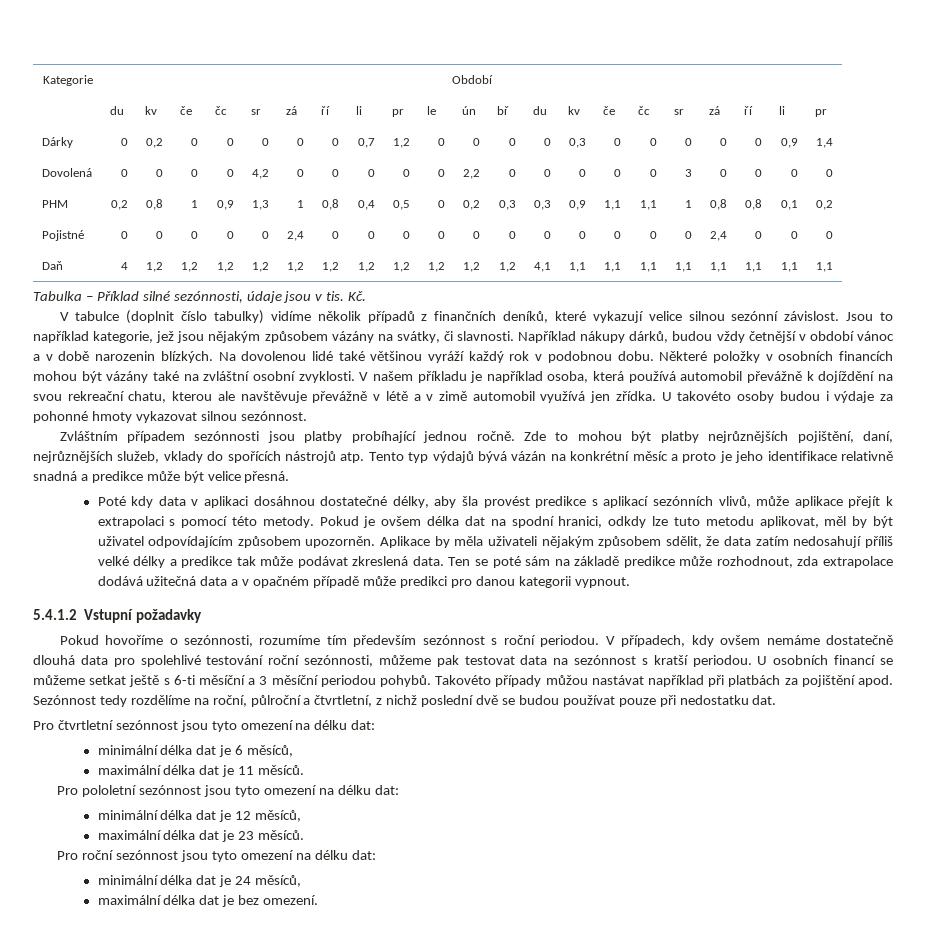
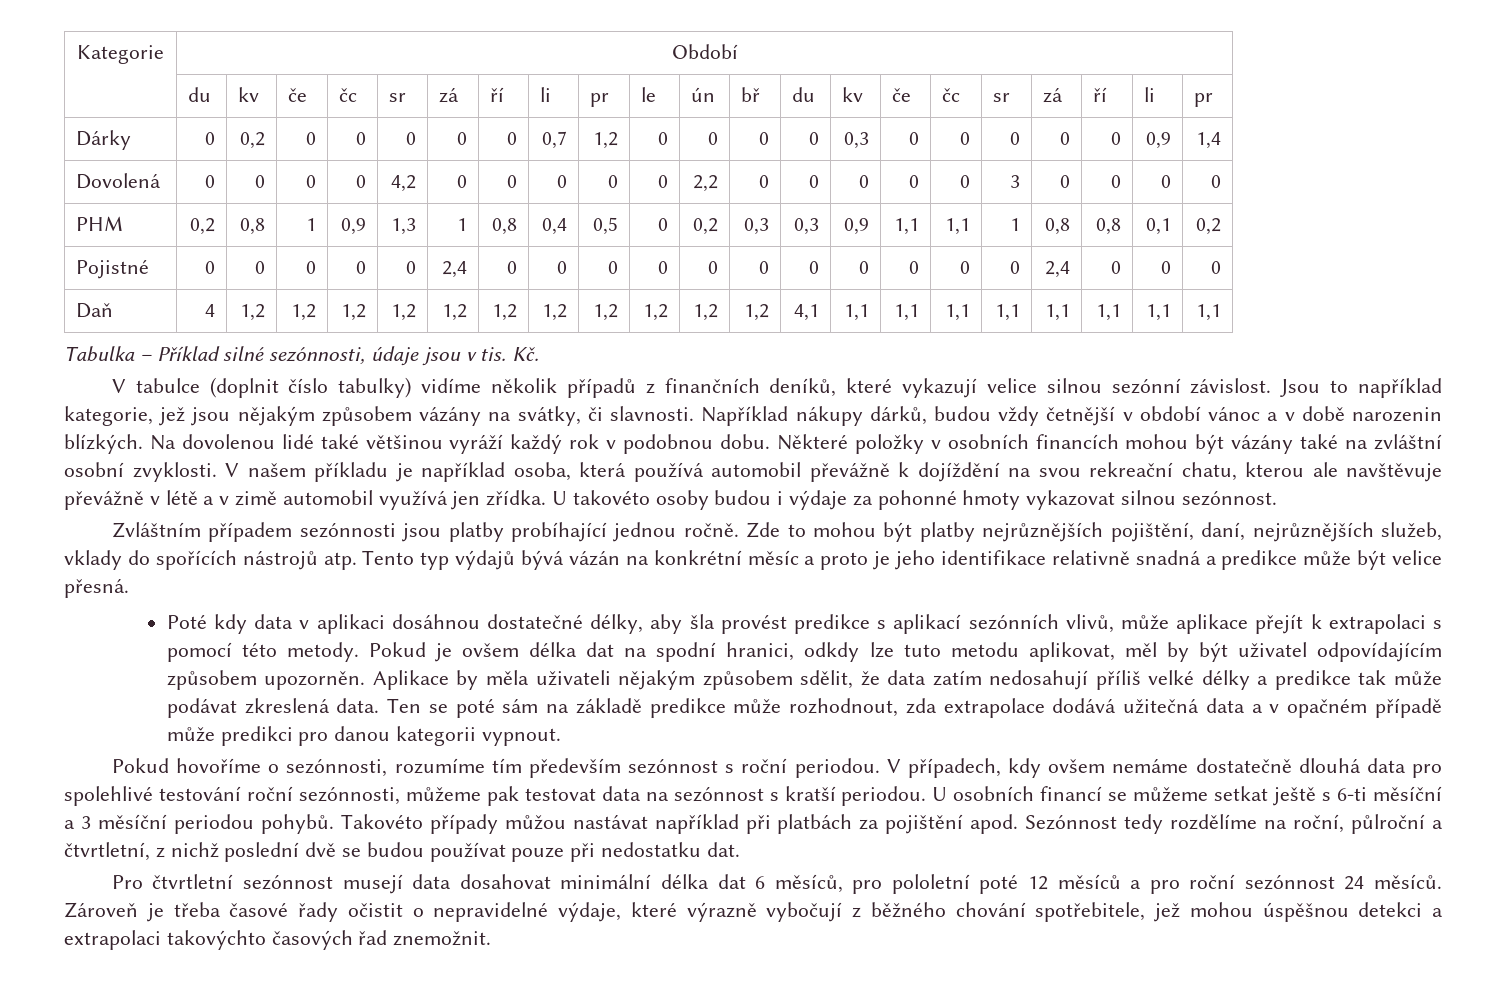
[33,609,203,623] // 5.4.1.2 Vstupní požadavky -> (561, 737) none
[180,720,376,732] [97,745,232,757] jsou tyto omezení na délku dat: // minimální délka dat je -> [342,874,746,894] musejí data dosahovat minimální délka dat
[97,765,305,777] [57,785,399,797] [97,810,302,822] [97,830,305,842] [57,850,376,862] [97,875,302,887] [97,895,319,907] // maximální délka dat je 11 měsíců. // Pro pololetní sezónnost jsou tyto omezení na délku dat: // minimální délka dat je 12 měsíců, // maximální délka dat je 23 měsíců. // Pro roční sezónnost jsou tyto omezení na délku dat: // minimální délka dat je 24 měsíců, // maximální délka dat je bez omezení. -> [852,874,1443,894] [64,902,1443,922] [64,930,492,950] pro pololetní poté 12 měsíců a pro roční sezónnost 24 měsíců. Zároveň je třeba časové řady očistit o nepravidelné výdaje, které výrazně vybočují z běžného chování spotřebitele, jež mohou úspěšnou detekci a extrapolaci takovýchto časových řad znemožnit.

